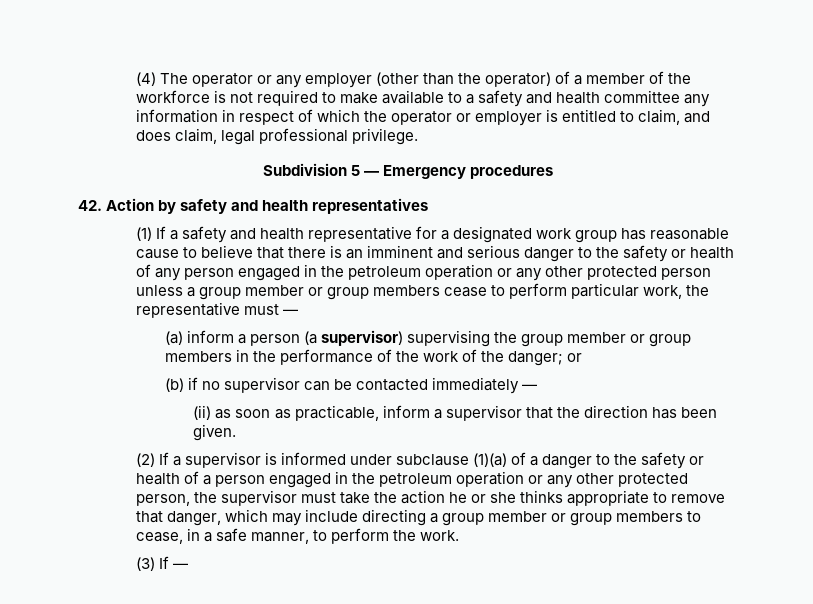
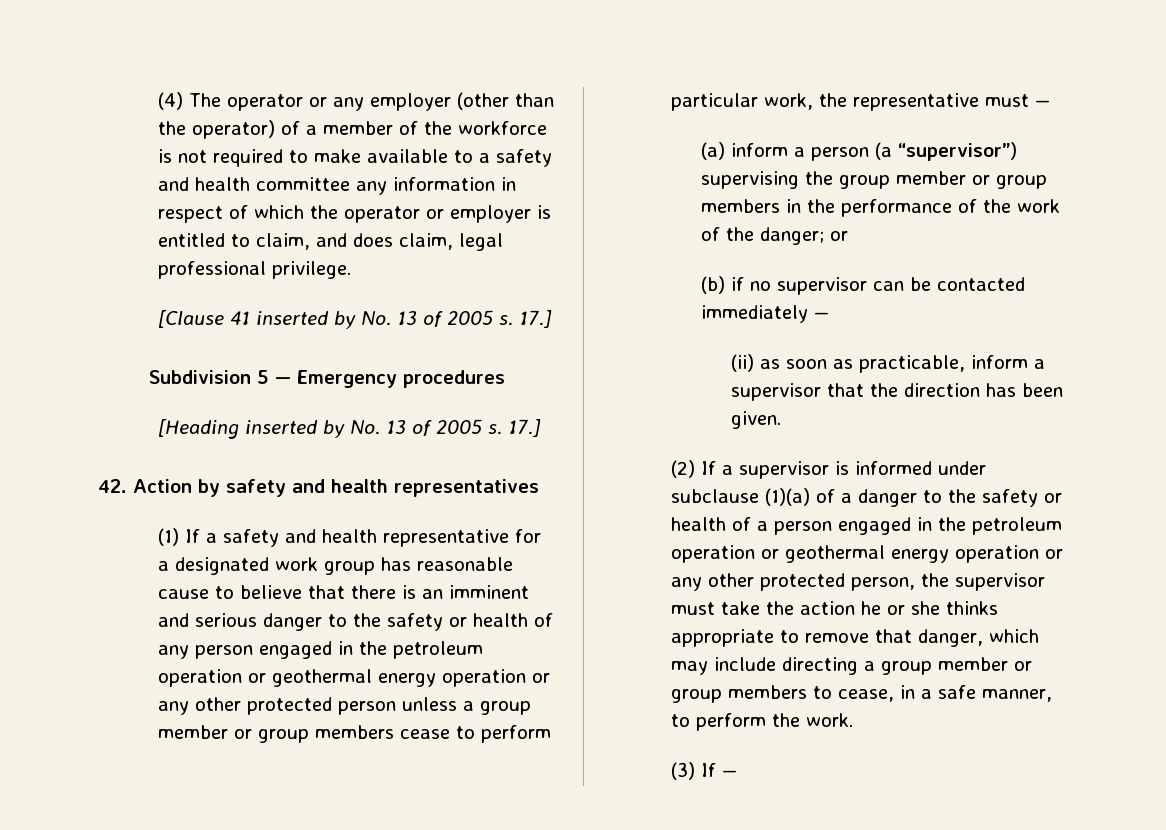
(418, 136) none -> [157,310,552,329] // [Clause 41 inserted by No. 13 of 2005 s. 17.]
(554, 172) none -> [157,419,541,439] // [Heading inserted by No. 13 of 2005 s. 17.]
(513, 272) none -> [271,669,550,687] geothermal energy operation or
[320,330,403,346] supervisor) -> [897,142,1017,161] “supervisor”)
(544, 479) none -> [784,545,1063,563] geothermal energy operation or

